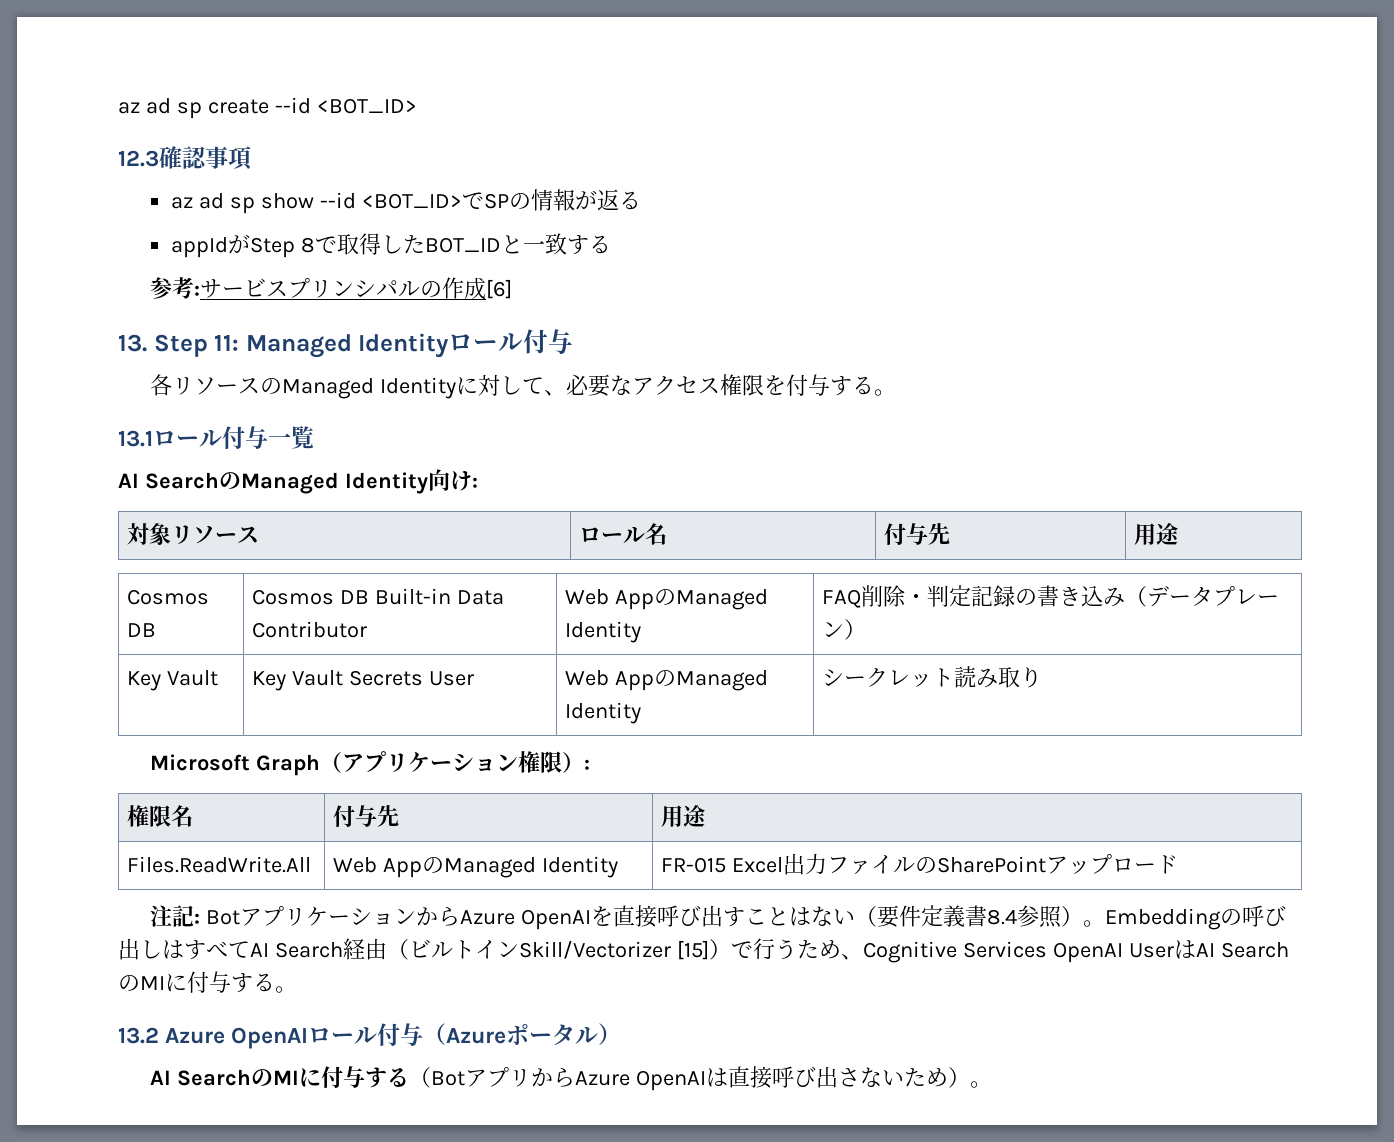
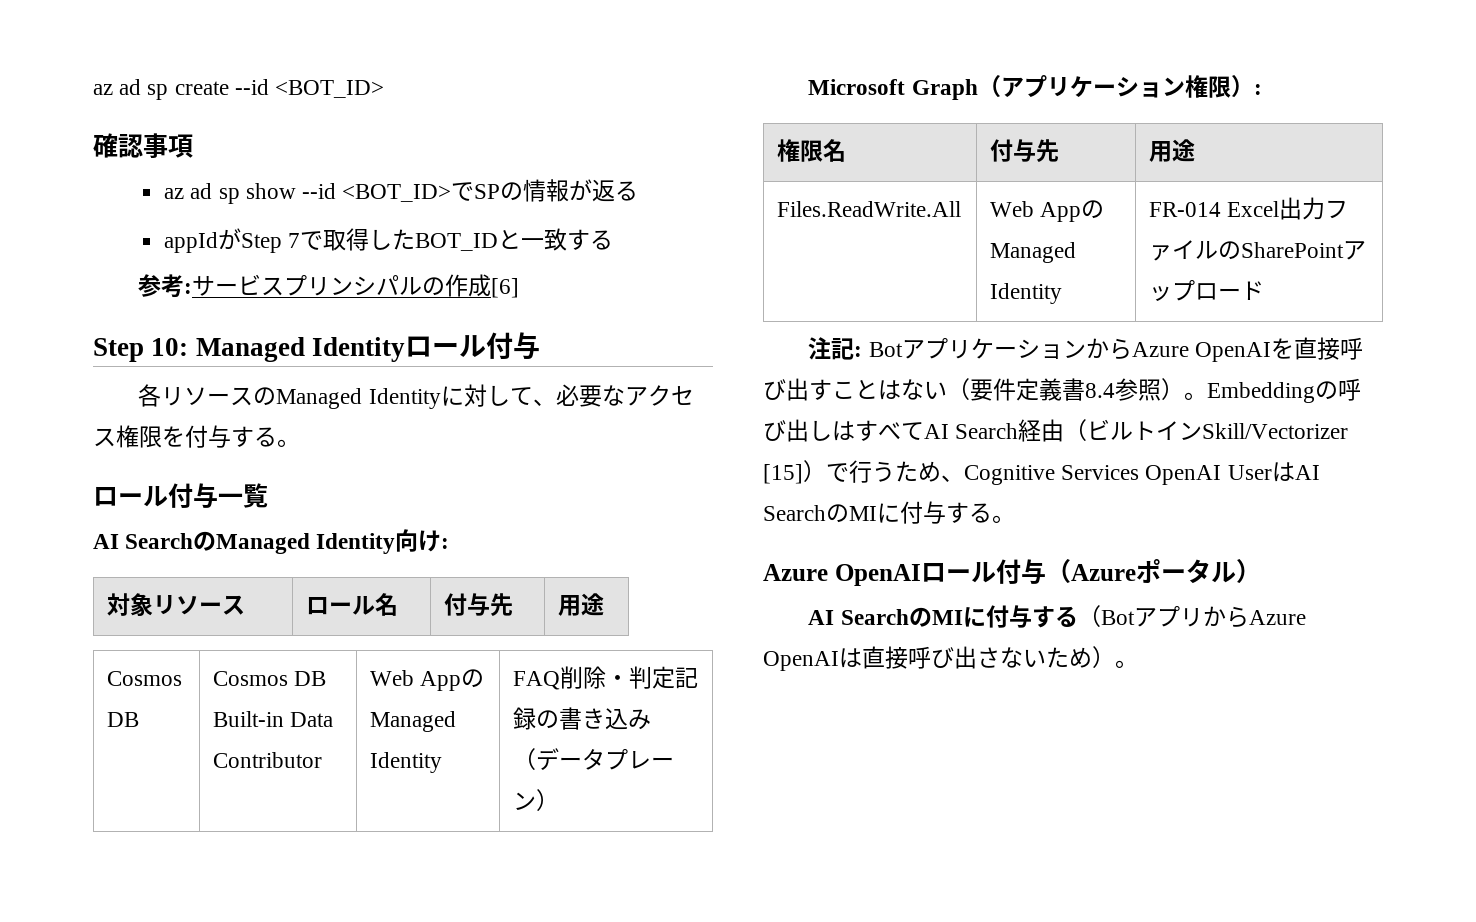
[118,150,159,167] 12.3 -> (385, 89) none
[300,237,315,253] 8 -> [288,233,301,248] 7
[118,334,240,357] 13. Step 11: -> [93,338,189,362] Step 10:
[118,430,153,447] 13.1 -> (300, 443) none
[126,670,218,691] [251,670,474,691] [564,670,768,691] [564,702,641,724] [821,666,1042,688] // Key Vault | Key Vault Secrets User | Web AppのManaged Identity | シークレット読み取り -> (560, 800) none
[660,857,726,873] FR-015 -> [1149,202,1222,217] FR-014
[118,1027,159,1044] 13.2 -> (1015, 519) none

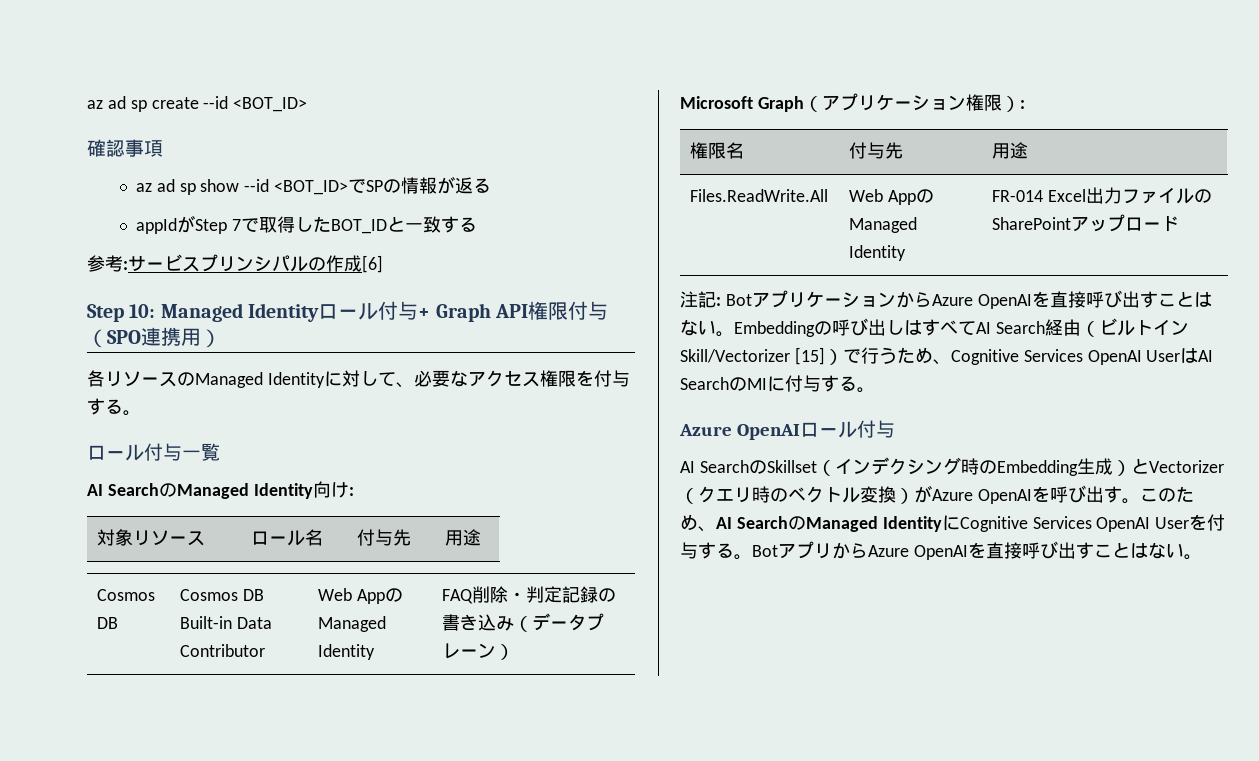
(540, 346) none -> [418,301,608,322] [87,327,221,348] + Graph API権限付与（SPO連携用）
[947,378,1184,401] （要件定義書8.4参照） -> (716, 327) none
[1045,559,1261,584] [808,605,1101,628] （Azureポータル） // AI SearchのMIに付与する（ -> [680,457,1224,476] [680,485,1194,504] [680,514,1226,532] [680,542,752,560] // AI SearchのSkillset（インデクシング時のEmbedding生成）とVectorizer（クエリ時のベクトル変換）がAzure OpenAIを呼び出す。このため、AI SearchのManaged IdentityにCognitive Services OpenAI Userを付与する。
[839,646,1115,669] は直接呼び出さないため） -> [967,541,1184,559] を直接呼び出すことはない

